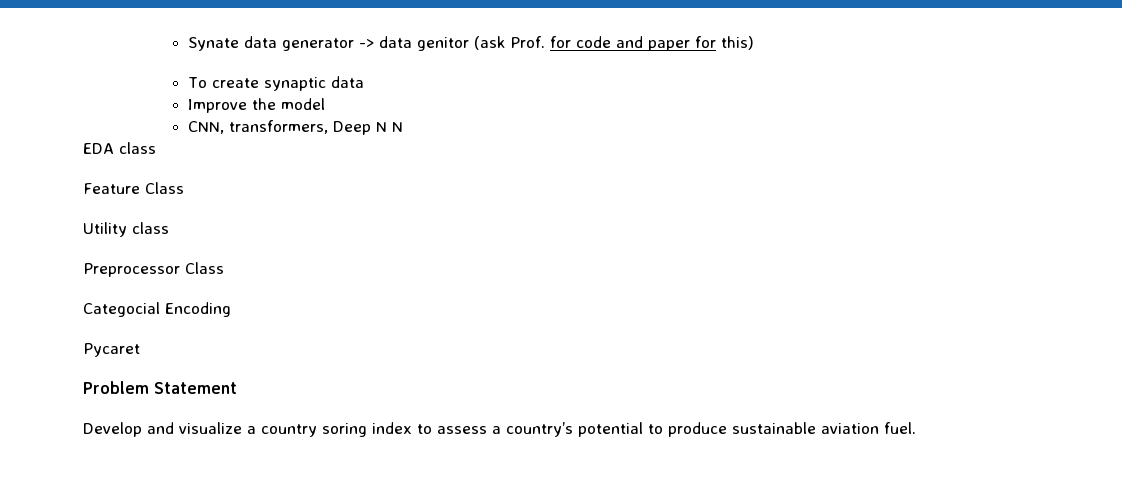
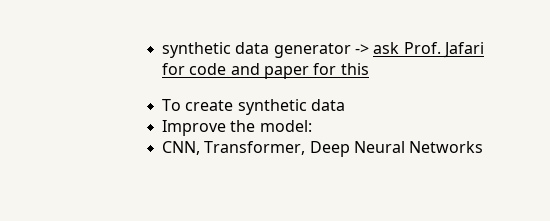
[187,37,239,51] Synate -> [161,42,231,58] synthetic
[378,36,545,51] data genitor (ask Prof. -> [373,42,484,58] ask Prof. Jafari
[720,36,754,50] this) -> [340,63,369,75] this
[263,77,326,91] synaptic -> [237,99,307,115] synthetic
[280,98,325,110] model -> [259,120,312,132] model:
[228,120,403,135] [83,142,156,154] [83,182,184,194] [83,222,169,237] [83,262,224,277] [83,302,231,317] [83,343,140,357] [83,381,237,394] [83,422,916,437] transformers, Deep N N // EDA class // Feature Class // Utility class // Preprocessor Class // Categocial Encoding // Pycaret // Problem Statement // Develop and visualize a country soring index to assess a country’s potential to produce sustainable aviation fuel. -> [204,141,484,157] Transformer, Deep Neural Networks

